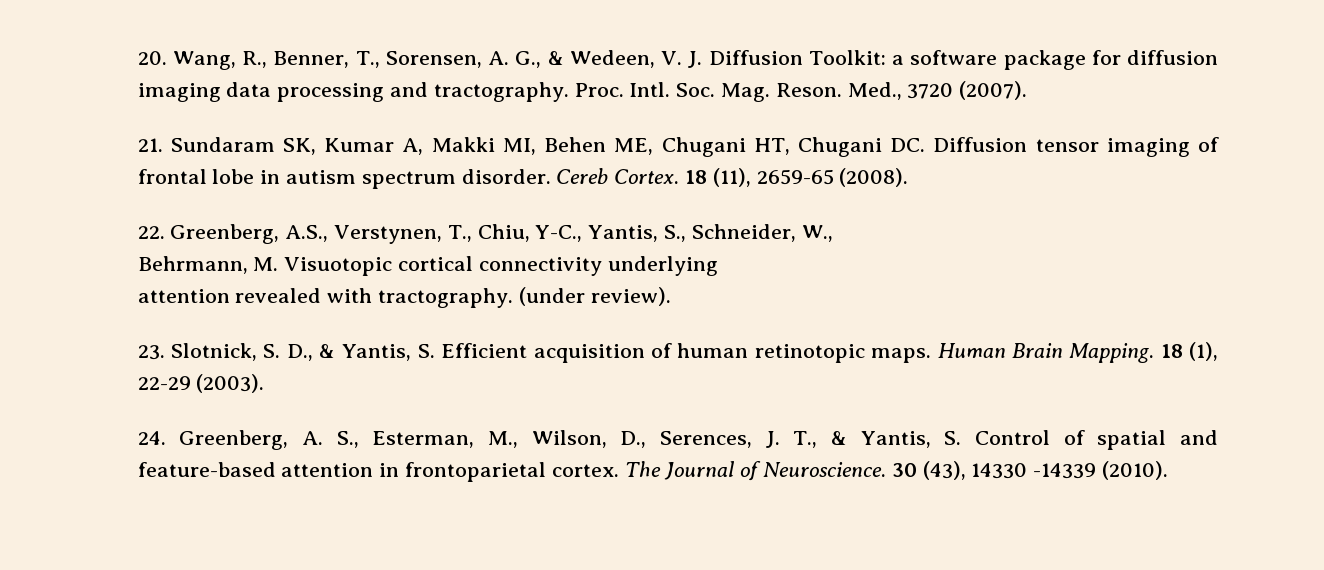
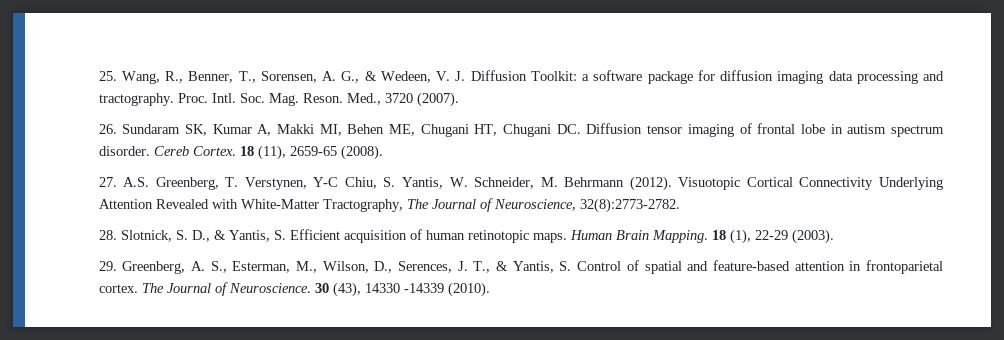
[137,51,167,65] 20. -> [98,71,117,81] 25.
[137,138,163,152] 21. -> [98,124,117,134] 26.
[137,224,833,244] [137,256,718,276] [137,287,671,308] [137,345,165,360] 22. Greenberg, A.S., Verstynen, T., Chiu, Y-C., Yantis, S., Schneider, W., // Behrmann, M. Visuotopic cortical connectivity underlying // attention revealed with tractography. (under review). // 23. -> [98,176,943,191] [98,198,680,213] [98,230,117,240] 27. A.S. Greenberg, T. Verstynen, Y-C Chiu, S. Yantis, W. Schneider, M. Behrmann (2012). Visuotopic Cortical Connectivity Underlying Attention Revealed with White-Matter Tractography, The Journal of Neuroscience, 32(8):2773-2782. // 28.
[137,431,166,445] 24. -> [98,261,117,271] 29.

